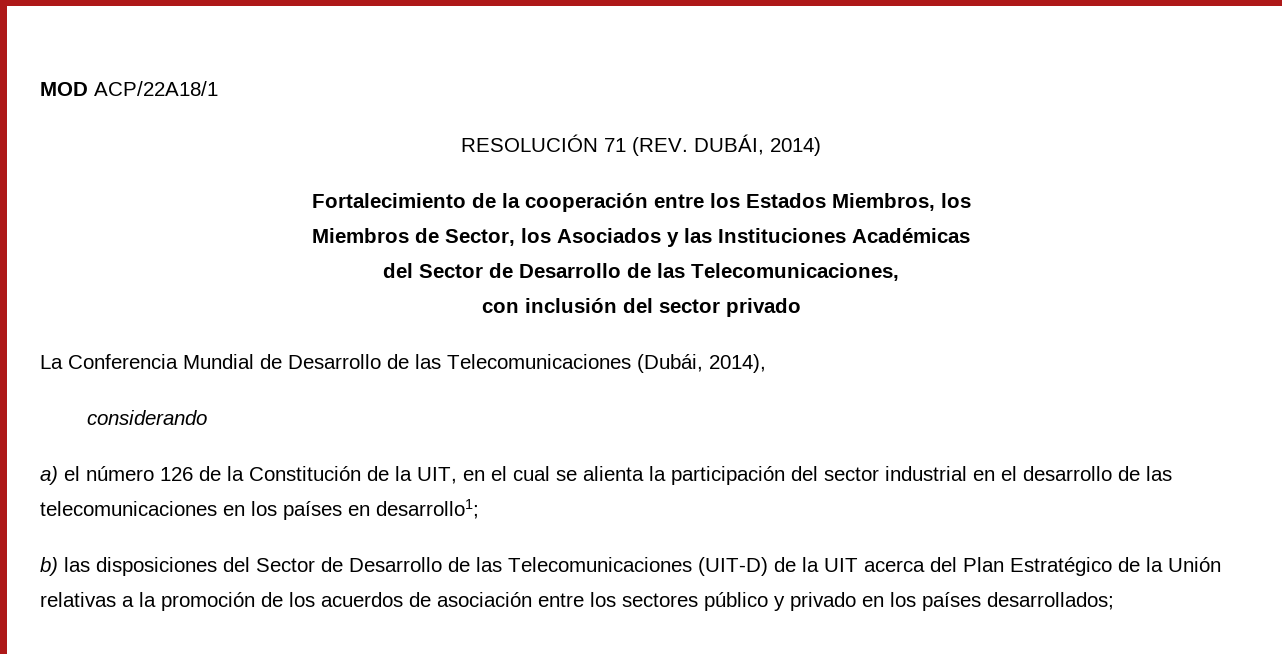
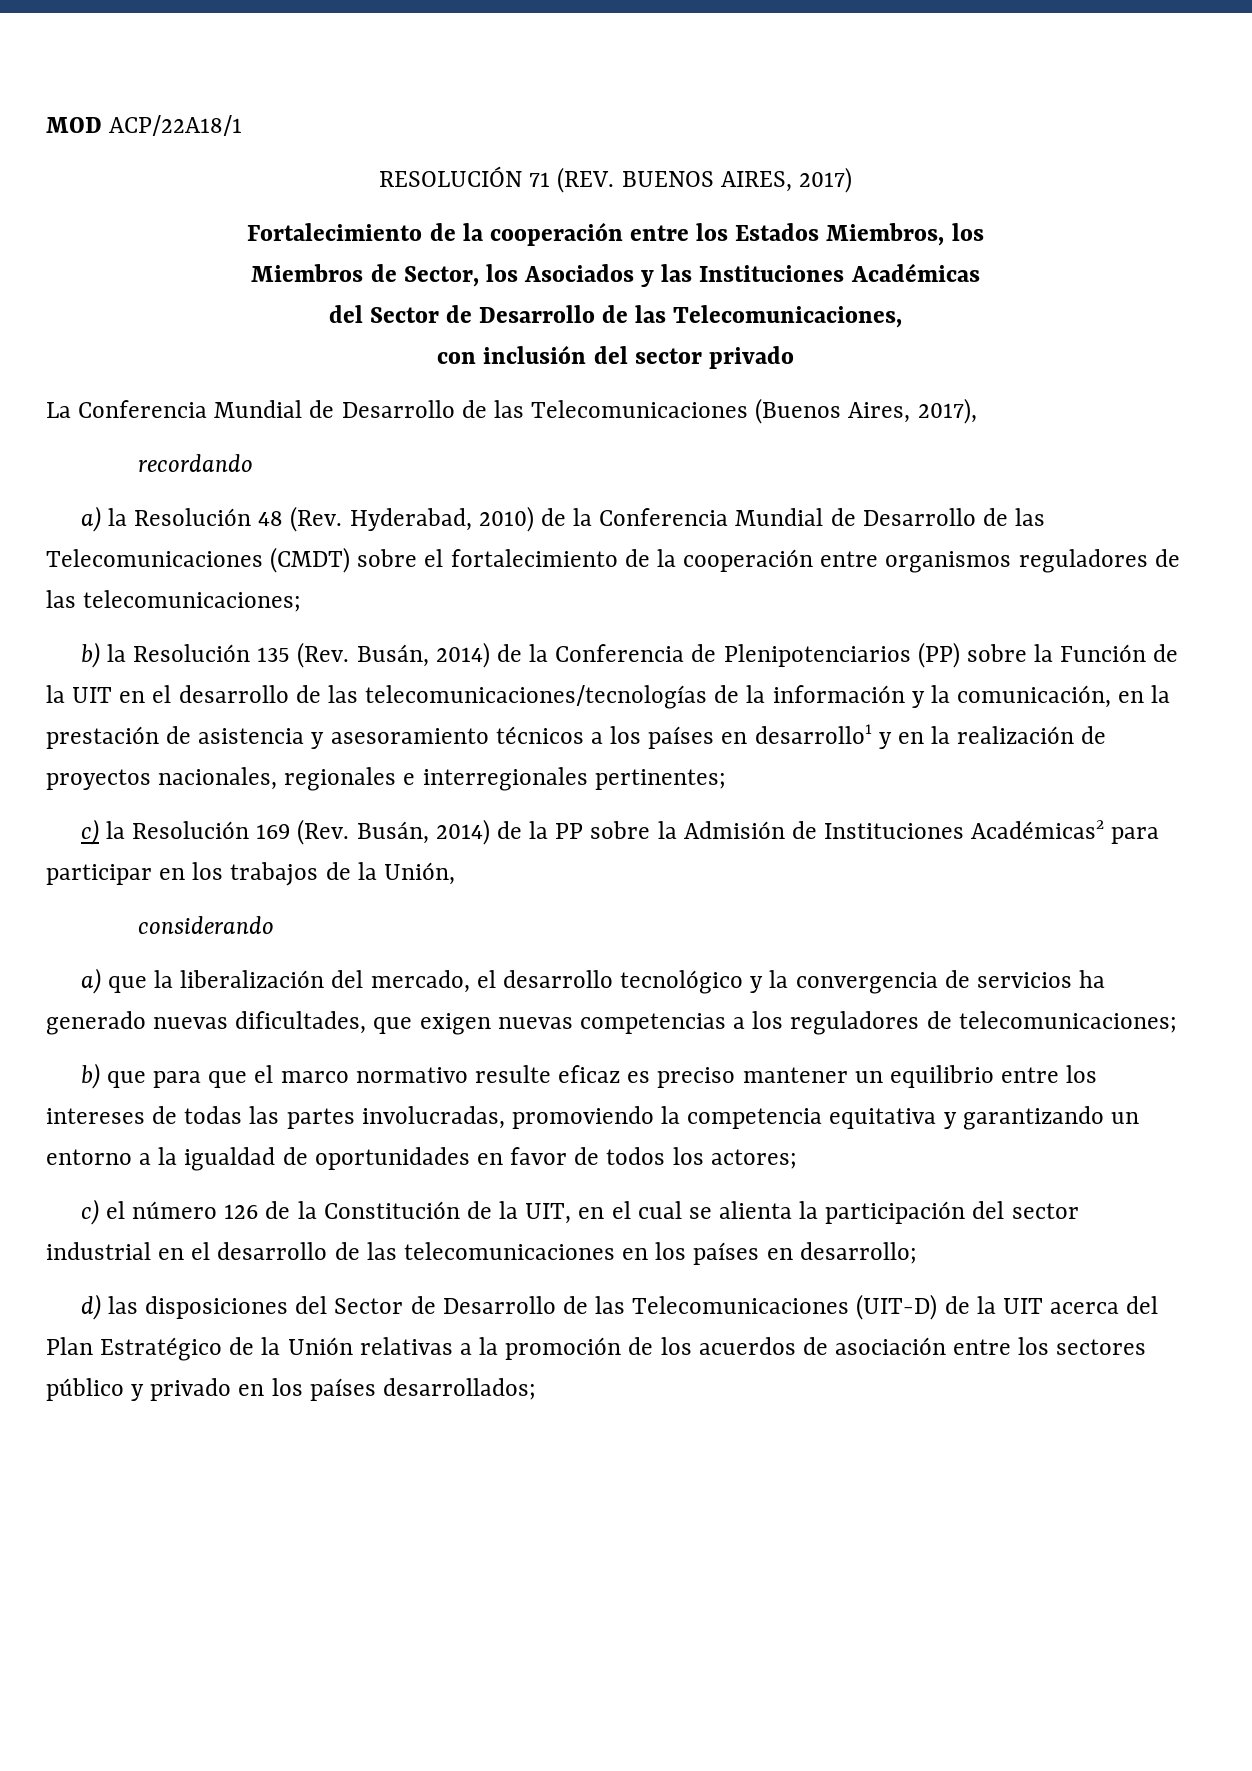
[694,134,821,156] DUBÁI, 2014) -> [621,167,852,193] BUENOS AIRES, 2017)
[637,354,766,373] [87,410,208,425] [40,466,58,485] (Dubái, 2014), // considerando // a) -> [755,398,977,424] [137,454,253,472] [80,506,1046,532] [46,547,1180,573] [46,590,302,612] [80,642,1179,668] [46,685,1171,709] [46,724,1107,749] [46,767,726,791] [80,819,1160,845] [46,862,455,886] [137,916,274,934] [80,968,1106,994] [46,1011,1177,1035] [80,1063,1098,1089] [46,1106,1139,1130] [46,1147,797,1171] [80,1199,99,1225] (Buenos Aires, 2017), // recordando // a) la Resolución 48 (Rev. Hyderabad, 2010) de la Conferencia Mundial de Desarrollo de las Telecomunicaciones (CMDT) sobre el fortalecimiento de la cooperación entre organismos reguladores de las telecomunicaciones; // b) la Resolución 135 (Rev. Busán, 2014) de la Conferencia de Plenipotenciarios (PP) sobre la Función de la UIT en el desarrollo de las telecomunicaciones/tecnologías de la información y la comunicación, en la prestación de asistencia y asesoramiento técnicos a los países en desarrollo1 y en la realización de proyectos nacionales, regionales e interregionales pertinentes; // c) la Resolución 169 (Rev. Busán, 2014) de la PP sobre la Admisión de Instituciones Académicas2 para participar en los trabajos de la Unión, // considerando // a) que la liberalización del mercado, el desarrollo tecnológico y la convergencia de servicios ha generado nuevas dificultades, que exigen nuevas competencias a los reguladores de telecomunicaciones; // b) que para que el marco normativo resulte eficaz es preciso mantener un equilibrio entre los intereses de todas las partes involucradas, promoviendo la competencia equitativa y garantizando un entorno a la igualdad de oportunidades en favor de todos los actores; // c)
[376,499,479,519] [40,557,58,576] desarrollo1; // b) -> [799,1242,917,1264] [80,1294,101,1320] desarrollo; // d)

